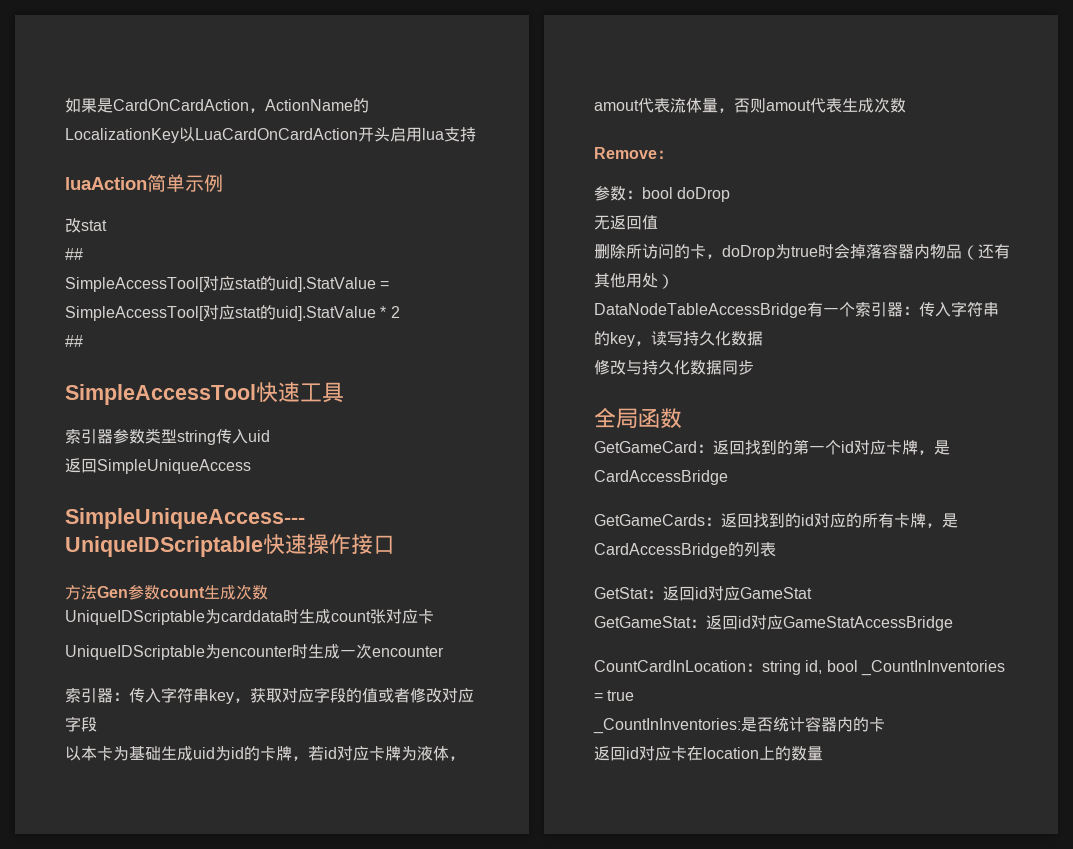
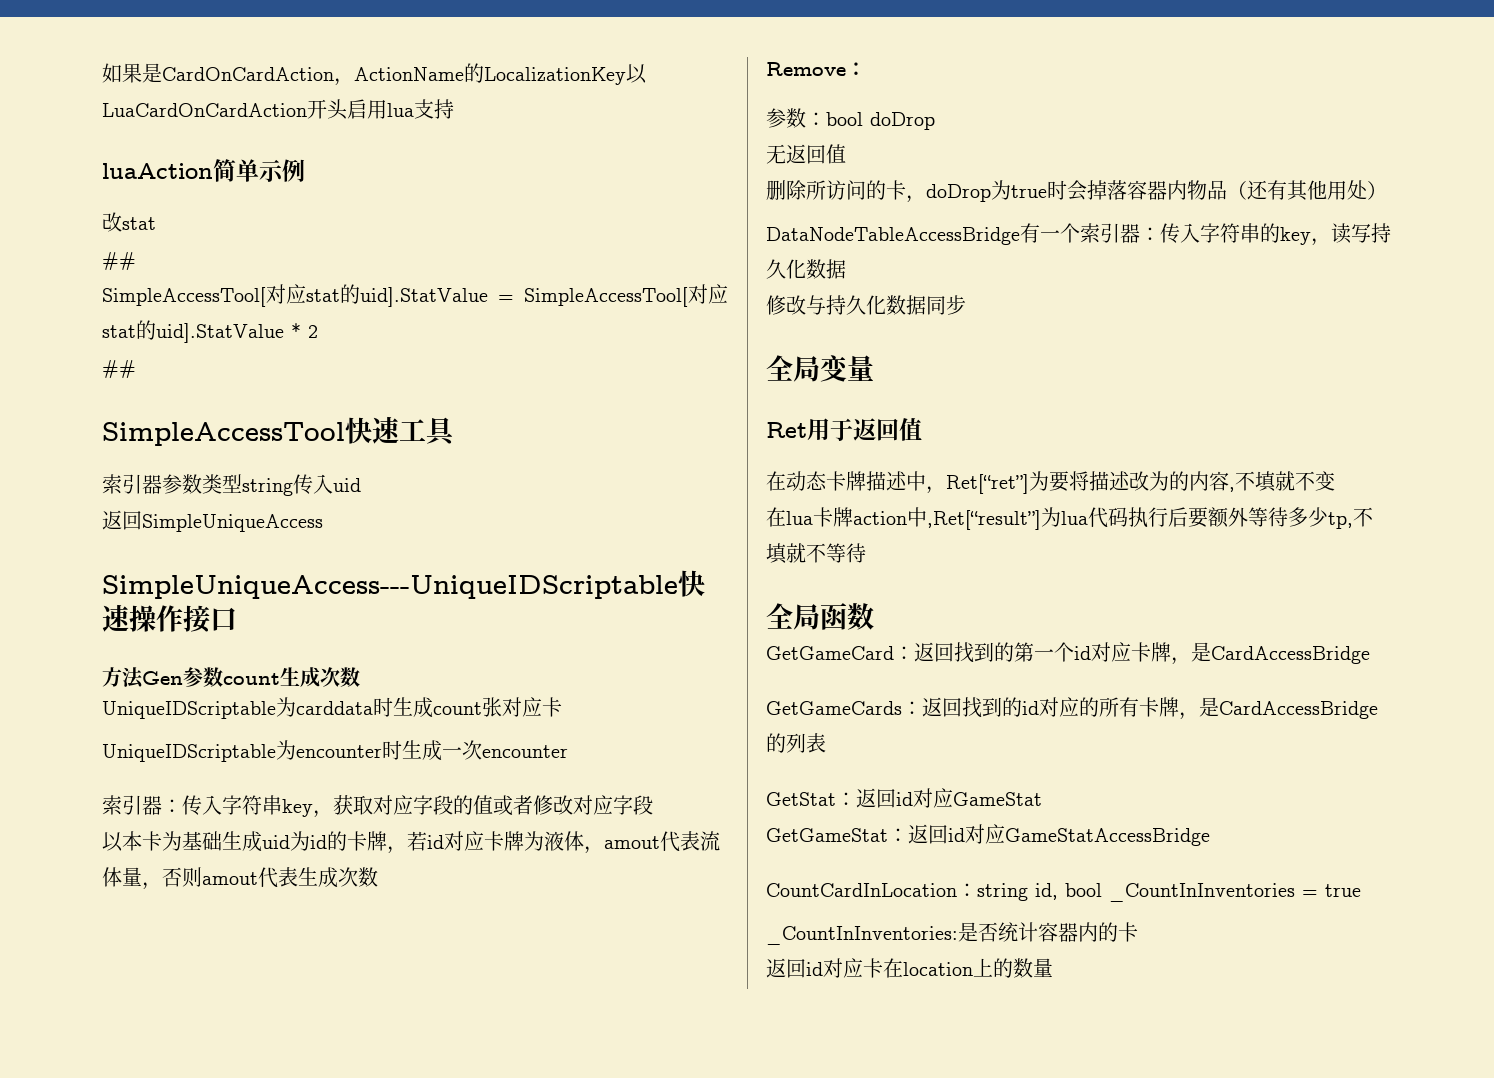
(754, 367) none -> [766,355,874,382] [766,418,922,441] [766,471,1335,494] [766,507,1373,530] [766,543,866,564] // 全局变量 // Ret用于返回值 // 在动态卡牌描述中，Ret[“ret”]为要将描述改为的内容,不填就不变 // 在lua卡牌action中,Ret[“result”]为lua代码执行后要额外等待多少tp,不填就不等待

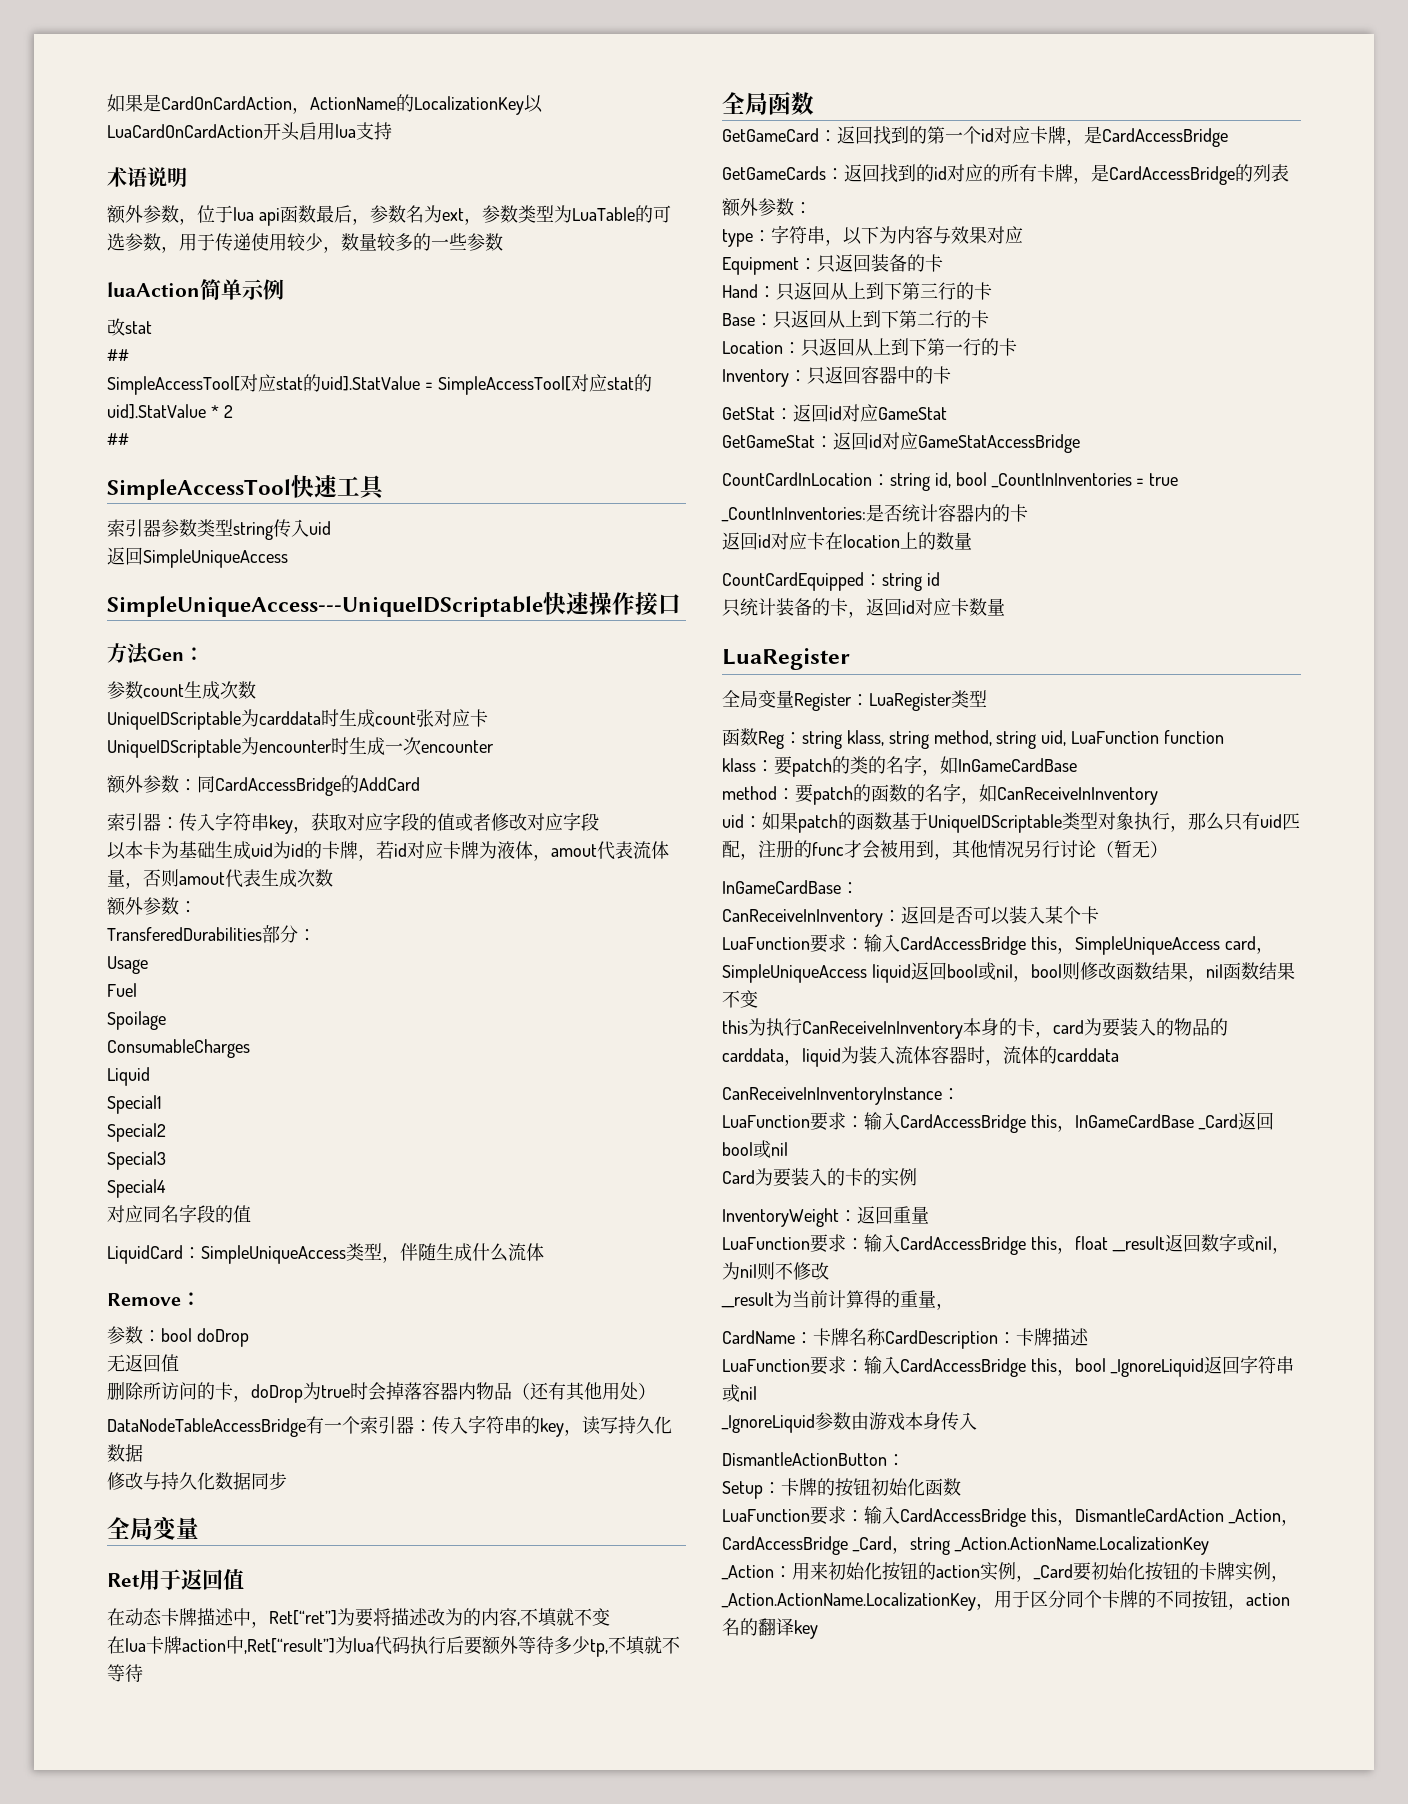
(454, 109) none -> [107,167,187,187] [107,205,671,226] [107,233,503,253] // 术语说明 // 额外参数，位于lua api函数最后，参数名为ext，参数类型为LuaTable的可选参数，用于传递使用较少，数量较多的一些参数
(183, 678) none -> [184,647,204,661] ： //
(568, 751) none -> [107,775,420,796] // 额外参数：同CardAccessBridge的AddCard
(378, 877) none -> [107,897,197,916] [107,925,316,943] [107,956,148,974] [107,983,137,997] [107,1011,166,1030] [107,1039,250,1058] [107,1067,150,1086] [107,1095,161,1114] [107,1123,166,1142] [107,1151,166,1170] [107,1179,166,1198] [107,1204,251,1223] [107,1243,544,1264] // 额外参数： // TransferedDurabilities部分： // Usage // Fuel // Spoilage // ConsumableCharges // Liquid // Special1 // Special2 // Special3 // Special4 // 对应同名字段的值 // LiquidCard：SimpleUniqueAccess类型，伴随生成什么流体
(826, 743) none -> [722,198,812,217] [722,225,1023,247] [722,254,943,275] [722,282,992,301] [722,310,989,329] [722,338,1017,357] [722,366,951,387] // 额外参数： // type：字符串，以下为内容与效果对应 // Equipment：只返回装备的卡 // Hand：只返回从上到下第三行的卡 // Base：只返回从上到下第二行的卡 // Location：只返回从上到下第一行的卡 // Inventory：只返回容器中的卡
(1053, 967) none -> [722,572,940,591] [722,598,1005,618] [722,648,850,670] [722,690,987,711] [722,728,1225,749] [722,755,1077,777] [722,783,1158,805] [722,812,1300,833] [722,840,1168,860] [722,880,859,894] [722,906,1099,927] [722,934,1274,955] [722,962,1295,983] [722,990,758,1008] [722,1018,1228,1039] [722,1046,1119,1067] [722,1087,960,1105] [722,1112,1274,1133] [722,1140,788,1158] [722,1168,917,1187] [722,1206,929,1227] [722,1233,1290,1255] [722,1262,829,1280] [721,1290,954,1310] [722,1328,1089,1349] [722,1355,1294,1377] [722,1384,757,1402] [721,1412,977,1433] [722,1452,905,1466] [722,1478,961,1499] [722,1506,1299,1527] [722,1536,1209,1555] [721,1562,1289,1582] [721,1590,1290,1611] [722,1618,818,1639] // CountCardEquipped：string id // 只统计装备的卡，返回id对应卡数量 // LuaRegister // 全局变量Register：LuaRegister类型 // 函数Reg：string klass, string method, string uid, LuaFunction function // klass：要patch的类的名字，如InGameCardBase // method：要patch的函数的名字，如CanReceiveInInventory // uid：如果patch的函数基于UniqueIDScriptable类型对象执行，那么只有uid匹配，注册的func才会被用到，其他情况另行讨论（暂无） // InGameCardBase： // CanReceiveInInventory：返回是否可以装入某个卡 // LuaFunction要求：输入CardAccessBridge this，SimpleUniqueAccess card，SimpleUniqueAccess liquid返回bool或nil，bool则修改函数结果，nil函数结果不变 // this为执行CanReceiveInInventory本身的卡，card为要装入的物品的carddata，liquid为装入流体容器时，流体的carddata // CanReceiveInInventoryInstance： // LuaFunction要求：输入CardAccessBridge this，InGameCardBase _Card返回bool或nil // Card为要装入的卡的实例 // InventoryWeight：返回重量 // LuaFunction要求：输入CardAccessBridge this，float __result返回数字或nil，为nil则不修改 // __result为当前计算得的重量， // CardName：卡牌名称CardDescription：卡牌描述 // LuaFunction要求：输入CardAccessBridge this，bool _IgnoreLiquid返回字符串或nil // _IgnoreLiquid参数由游戏本身传入 // DismantleActionButton： // Setup：卡牌的按钮初始化函数 // LuaFunction要求：输入CardAccessBridge this，DismantleCardAction _Action，CardAccessBridge _Card，string _Action.ActionName.LocalizationKey // _Action：用来初始化按钮的action实例，_Card要初始化按钮的卡牌实例，_Action.ActionName.LocalizationKey，用于区分同个卡牌的不同按钮，action名的翻译key

